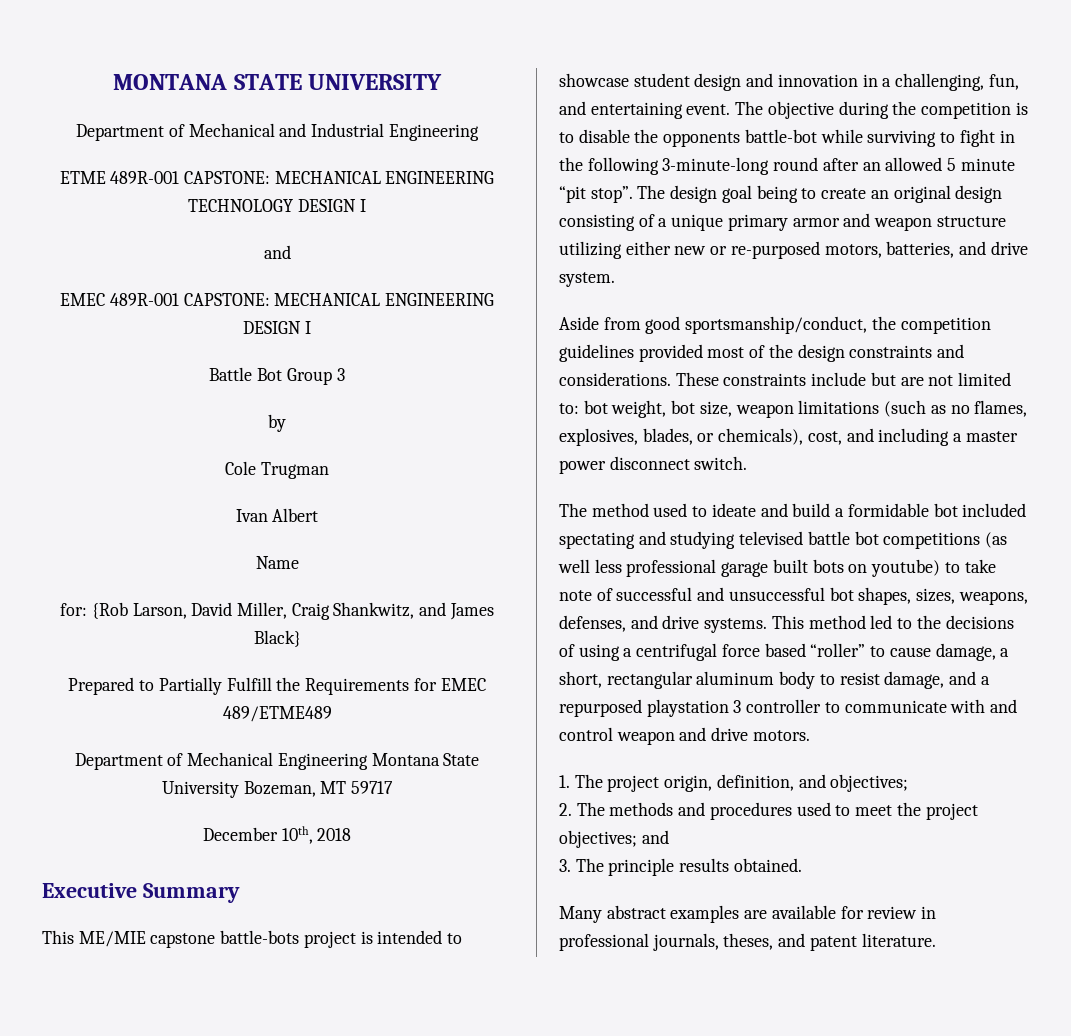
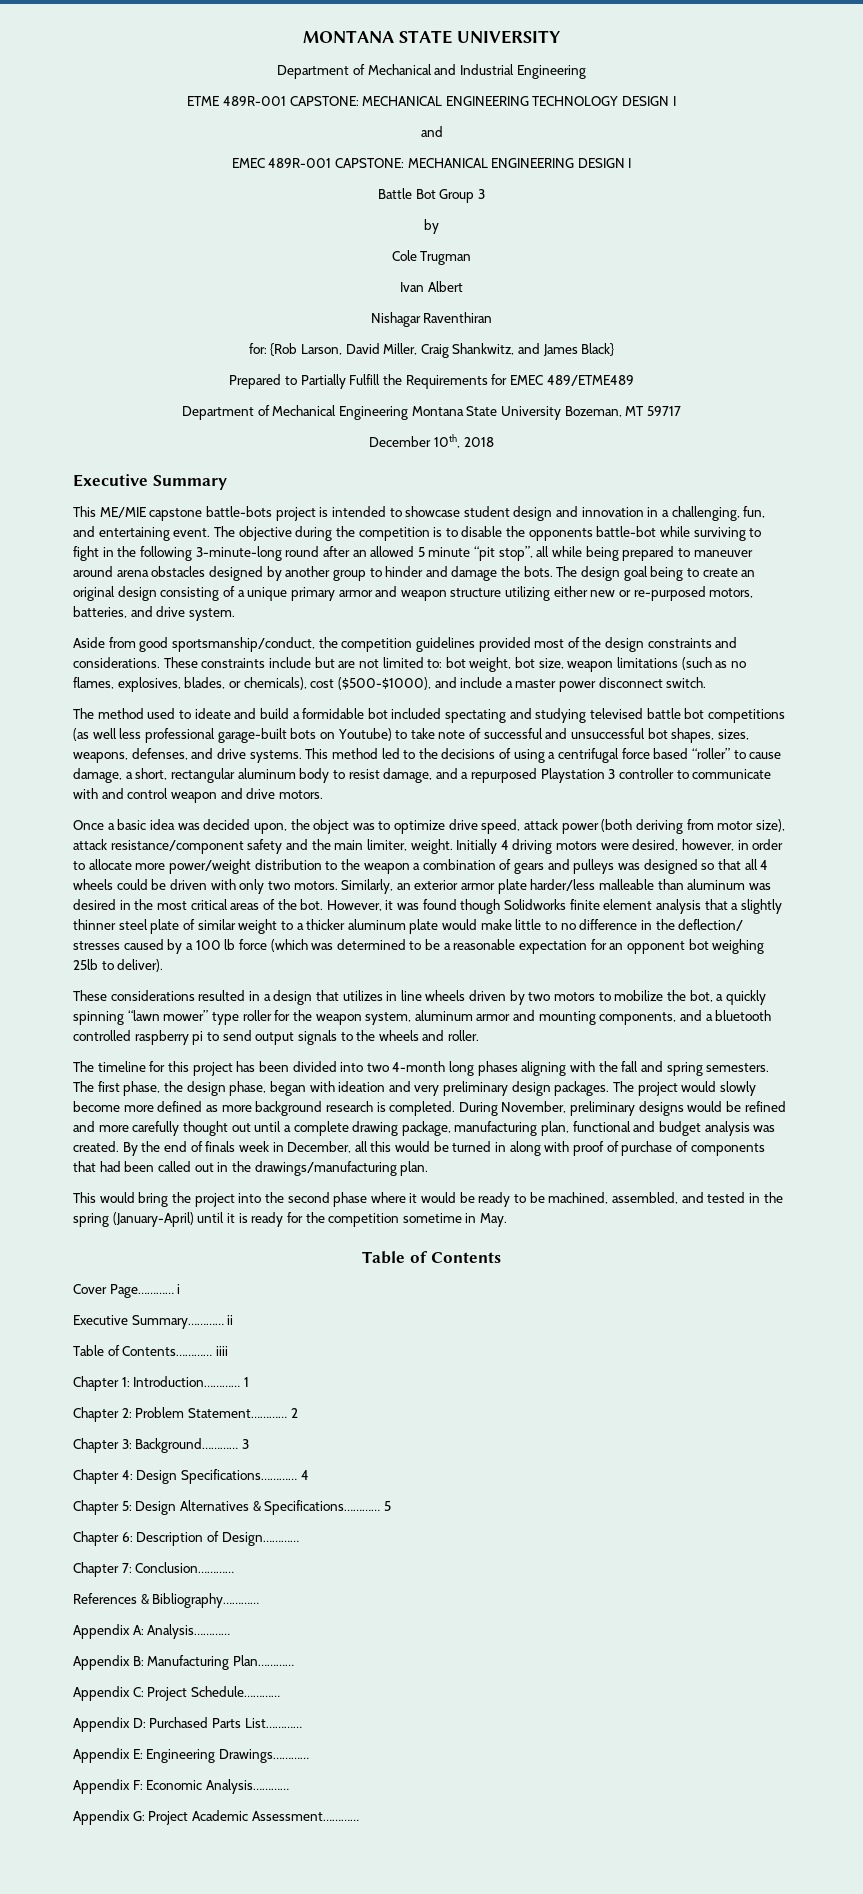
[255,556,299,569] Name -> [370,312,493,327] Nishagar Raventhiran
[590,186,633,203] stop”. -> [498,546,753,561] [73,566,553,581] stop”, all while being prepared to maneuver around arena obstacles designed by another group to hinder and damage the bots.
[807,428,950,446] cost, and including -> [310,677,503,690] cost ($500-$1000), and include
[721,559,808,577] garage built -> [217,728,287,743] garage-built
[871,559,941,577] youtube) -> [337,728,392,741] Youtube)
[646,699,729,717] playstation -> [540,768,605,783] Playstation
[559,774,909,792] [559,802,978,820] [559,830,669,848] [559,858,802,876] [559,905,937,923] [559,933,936,951] 1. The project origin, definition, and objectives; // 2. The methods and procedures used to meet the project objectives; and // 3. The principle results obtained. // Many abstract examples are available for review in professional journals, theses, and patent literature. -> [73,819,785,834] [73,839,784,854] [73,859,769,874] [73,879,771,894] [73,899,782,914] [73,919,744,934] [73,939,765,954] [73,959,164,972] [73,990,766,1005] [73,1010,772,1025] [73,1030,480,1045] [73,1061,770,1076] [73,1081,756,1096] [73,1101,786,1116] [73,1121,776,1136] [73,1141,765,1156] [73,1161,429,1176] [73,1192,783,1207] [73,1212,508,1227] [362,1251,501,1264] [73,1284,181,1298] [73,1315,234,1329] [73,1345,228,1356] [73,1376,249,1391] [73,1407,298,1422] [73,1438,249,1453] [73,1469,309,1484] [73,1500,391,1515] [73,1531,299,1546] [73,1562,235,1577] [73,1593,260,1608] [73,1624,231,1639] [73,1655,294,1670] [73,1686,280,1701] [73,1717,302,1732] [73,1748,309,1763] [73,1779,289,1794] [73,1810,359,1825] Once a basic idea was decided upon, the object was to optimize drive speed, attack power (both deriving from motor size), attack resistance/component safety and the main limiter, weight. Initially 4 driving motors were desired, however, in order to allocate more power/weight distribution to the weapon a combination of gears and pulleys was designed so that all 4 wheels could be driven with only two motors. Similarly, an exterior armor plate harder/less malleable than aluminum was desired in the most critical areas of the bot. However, it was found though Solidworks finite element analysis that a slightly thinner steel plate of similar weight to a thicker aluminum plate would make little to no difference in the deflection/ stresses caused by a 100 lb force (which was determined to be a reasonable expectation for an opponent bot weighing 25lb to deliver). // These considerations resulted in a design that utilizes in line wheels driven by two motors to mobilize the bot, a quickly spinning “lawn mower” type roller for the weapon system, aluminum armor and mounting components, and a bluetooth controlled raspberry pi to send output signals to the wheels and roller. // The timeline for this project has been divided into two 4-month long phases aligning with the fall and spring semesters. The first phase, the design phase, began with ideation and very preliminary design packages. The project would slowly become more defined as more background research is completed. During November, preliminary designs would be refined and more carefully thought out until a complete drawing package, manufacturing plan, functional and budget analysis was created. By the end of finals week in December, all this would be turned in along with proof of purchase of components that had been called out in the drawings/manufacturing plan. // This would bring the project into the second phase where it would be ready to be machined, assembled, and tested in the spring (January-April) until it is ready for the competition sometime in May. // Table of Contents // Cover Page………… i // Executive Summary………… ii // Table of Contents………… iiii // Chapter 1: Introduction………… 1 // Chapter 2: Problem Statement………… 2 // Chapter 3: Background………… 3 // Chapter 4: Design Specifications………… 4 // Chapter 5: Design Alternatives & Specifications………… 5 // Chapter 6: Description of Design………… // Chapter 7: Conclusion………… // References & Bibliography………… // Appendix A: Analysis………… // Appendix B: Manufacturing Plan………… // Appendix C: Project Schedule………… // Appendix D: Purchased Parts List………… // Appendix E: Engineering Drawings………… // Appendix F: Economic Analysis………… // Appendix G: Project Academic Assessment…………

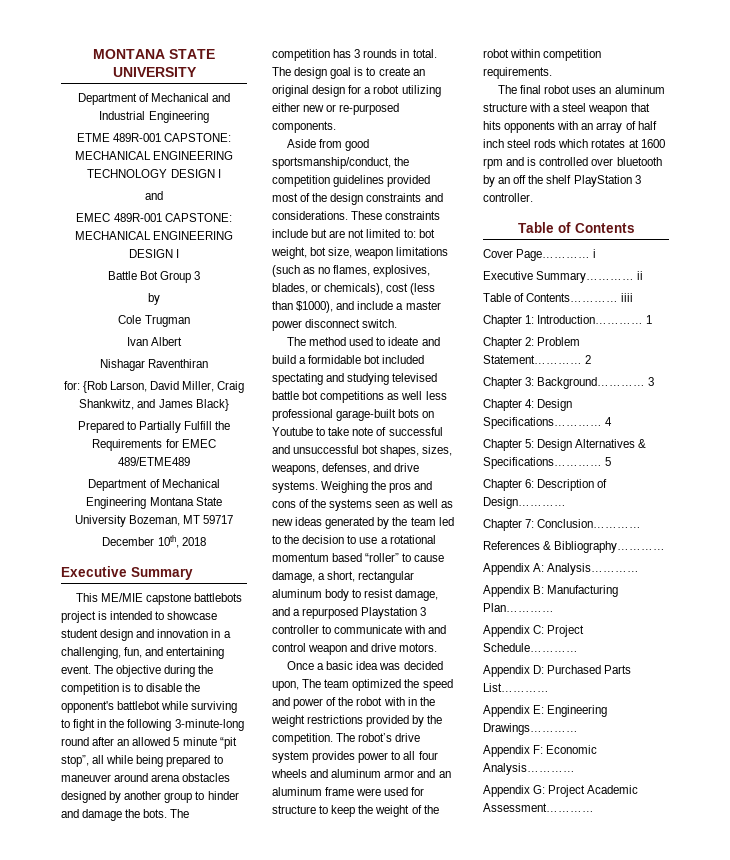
[205,506,272,517] battle-bots -> [194,593,243,602] battlebots
[528,526,657,541] opponents battle-bot -> [61,701,161,713] opponent's battlebot
(578, 571) none -> [272,49,437,61] [272,67,291,76] competition has 3 rounds in total. The
[650,566,684,581] being -> [354,67,364,76] is
[160,586,502,601] consisting of a unique primary armor and weapon structure -> [348,85,400,94] for a robot
[709,588,754,598] [73,606,235,621] motors, batteries, and drive system. -> [272,121,336,133] components.
[337,677,431,690] ($500-$1000), -> [410,283,436,295] [272,301,334,313] (less than $1000),
[73,728,89,741] (as -> [387,393,400,400] as
[337,728,392,741] Youtube) -> [272,427,313,436] Youtube
[305,748,650,763] This method led to the decisions of using a centrifugal force -> [321,481,433,493] [272,499,453,511] [272,517,454,529] [272,535,436,544] [272,553,329,562] Weighing the pros and cons of the systems seen as well as new ideas generated by the team led to the decision to use a rotational momentum
[290,819,785,834] [73,839,784,854] [73,859,769,874] [73,879,771,894] [73,899,782,914] [73,919,744,934] [73,939,765,954] [73,959,164,972] [73,990,766,1005] [73,1010,772,1025] [73,1030,480,1045] [73,1061,770,1076] [73,1081,756,1096] [73,1101,786,1116] [73,1121,776,1136] [73,1141,765,1156] [73,1161,429,1176] [73,1192,783,1207] [73,1212,508,1227] the object was to optimize drive speed, attack power (both deriving from motor size), attack resistance/component safety and the main limiter, weight. Initially 4 driving motors were desired, however, in order to allocate more power/weight distribution to the weapon a combination of gears and pulleys was designed so that all 4 wheels could be driven with only two motors. Similarly, an exterior armor plate harder/less malleable than aluminum was desired in the most critical areas of the bot. However, it was found though Solidworks finite element analysis that a slightly thinner steel plate of similar weight to a thicker aluminum plate would make little to no difference in the deflection/ stresses caused by a 100 lb force (which was determined to be a reasonable expectation for an opponent bot weighing 25lb to deliver). // These considerations resulted in a design that utilizes in line wheels driven by two motors to mobilize the bot, a quickly spinning “lawn mower” type roller for the weapon system, aluminum armor and mounting components, and a bluetooth controlled raspberry pi to send output signals to the wheels and roller. // The timeline for this project has been divided into two 4-month long phases aligning with the fall and spring semesters. The first phase, the design phase, began with ideation and very preliminary design packages. The project would slowly become more defined as more background research is completed. During November, preliminary designs would be refined and more carefully thought out until a complete drawing package, manufacturing plan, functional and budget analysis was created. By the end of finals week in December, all this would be turned in along with proof of purchase of components that had been called out in the drawings/manufacturing plan. // This would bring the project into the second phase where it would be ready to be machined, assembled, and tested in the spring (January-April) until it is ready for the competition sometime in May. -> [302,679,453,691] [272,697,435,709] [271,715,443,727] [272,733,421,745] [272,751,438,763] [271,769,451,778] [272,787,425,796] [272,805,439,817] [483,49,602,61] [483,67,552,79] [498,85,665,94] [483,103,650,115] [483,121,657,133] [483,139,665,148] [483,157,662,169] [483,175,641,187] [483,193,533,202] The team optimized the speed and power of the robot with in the weight restrictions provided by the competition. The robot’s drive system provides power to all four wheels and aluminum armor and an aluminum frame were used for structure to keep the weight of the robot within competition requirements. // The final robot uses an aluminum structure with a steel weapon that hits opponents with an array of half inch steel rods which rotates at 1600 rpm and is controlled over bluetooth by an off the shelf PlayStation 3 controller.

